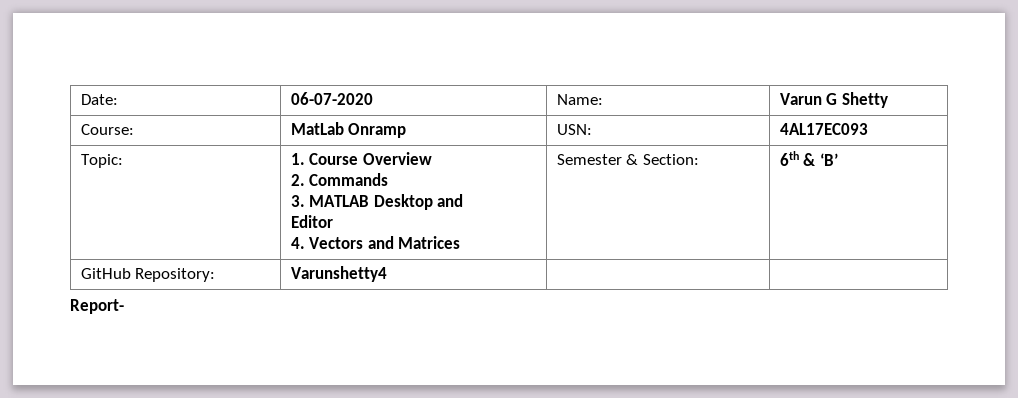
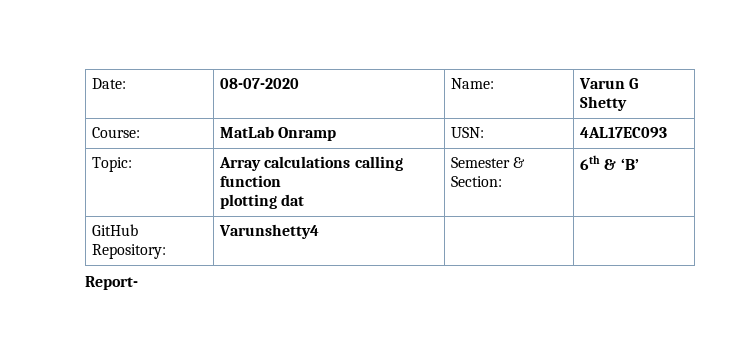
[290,92,373,105] 06-07-2020 -> [219,78,299,89] 08-07-2020
[290,152,432,165] [290,173,389,186] [290,194,464,210] [290,215,333,228] [290,236,461,249] 1. Course Overview // 2. Commands // 3. MATLAB Desktop and // Editor // 4. Vectors and Matrices -> [218,156,403,171] [219,175,281,187] [219,194,305,209] Array calculations calling function // plotting dat

